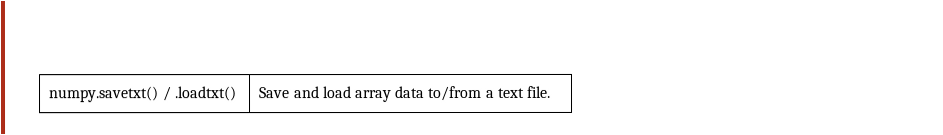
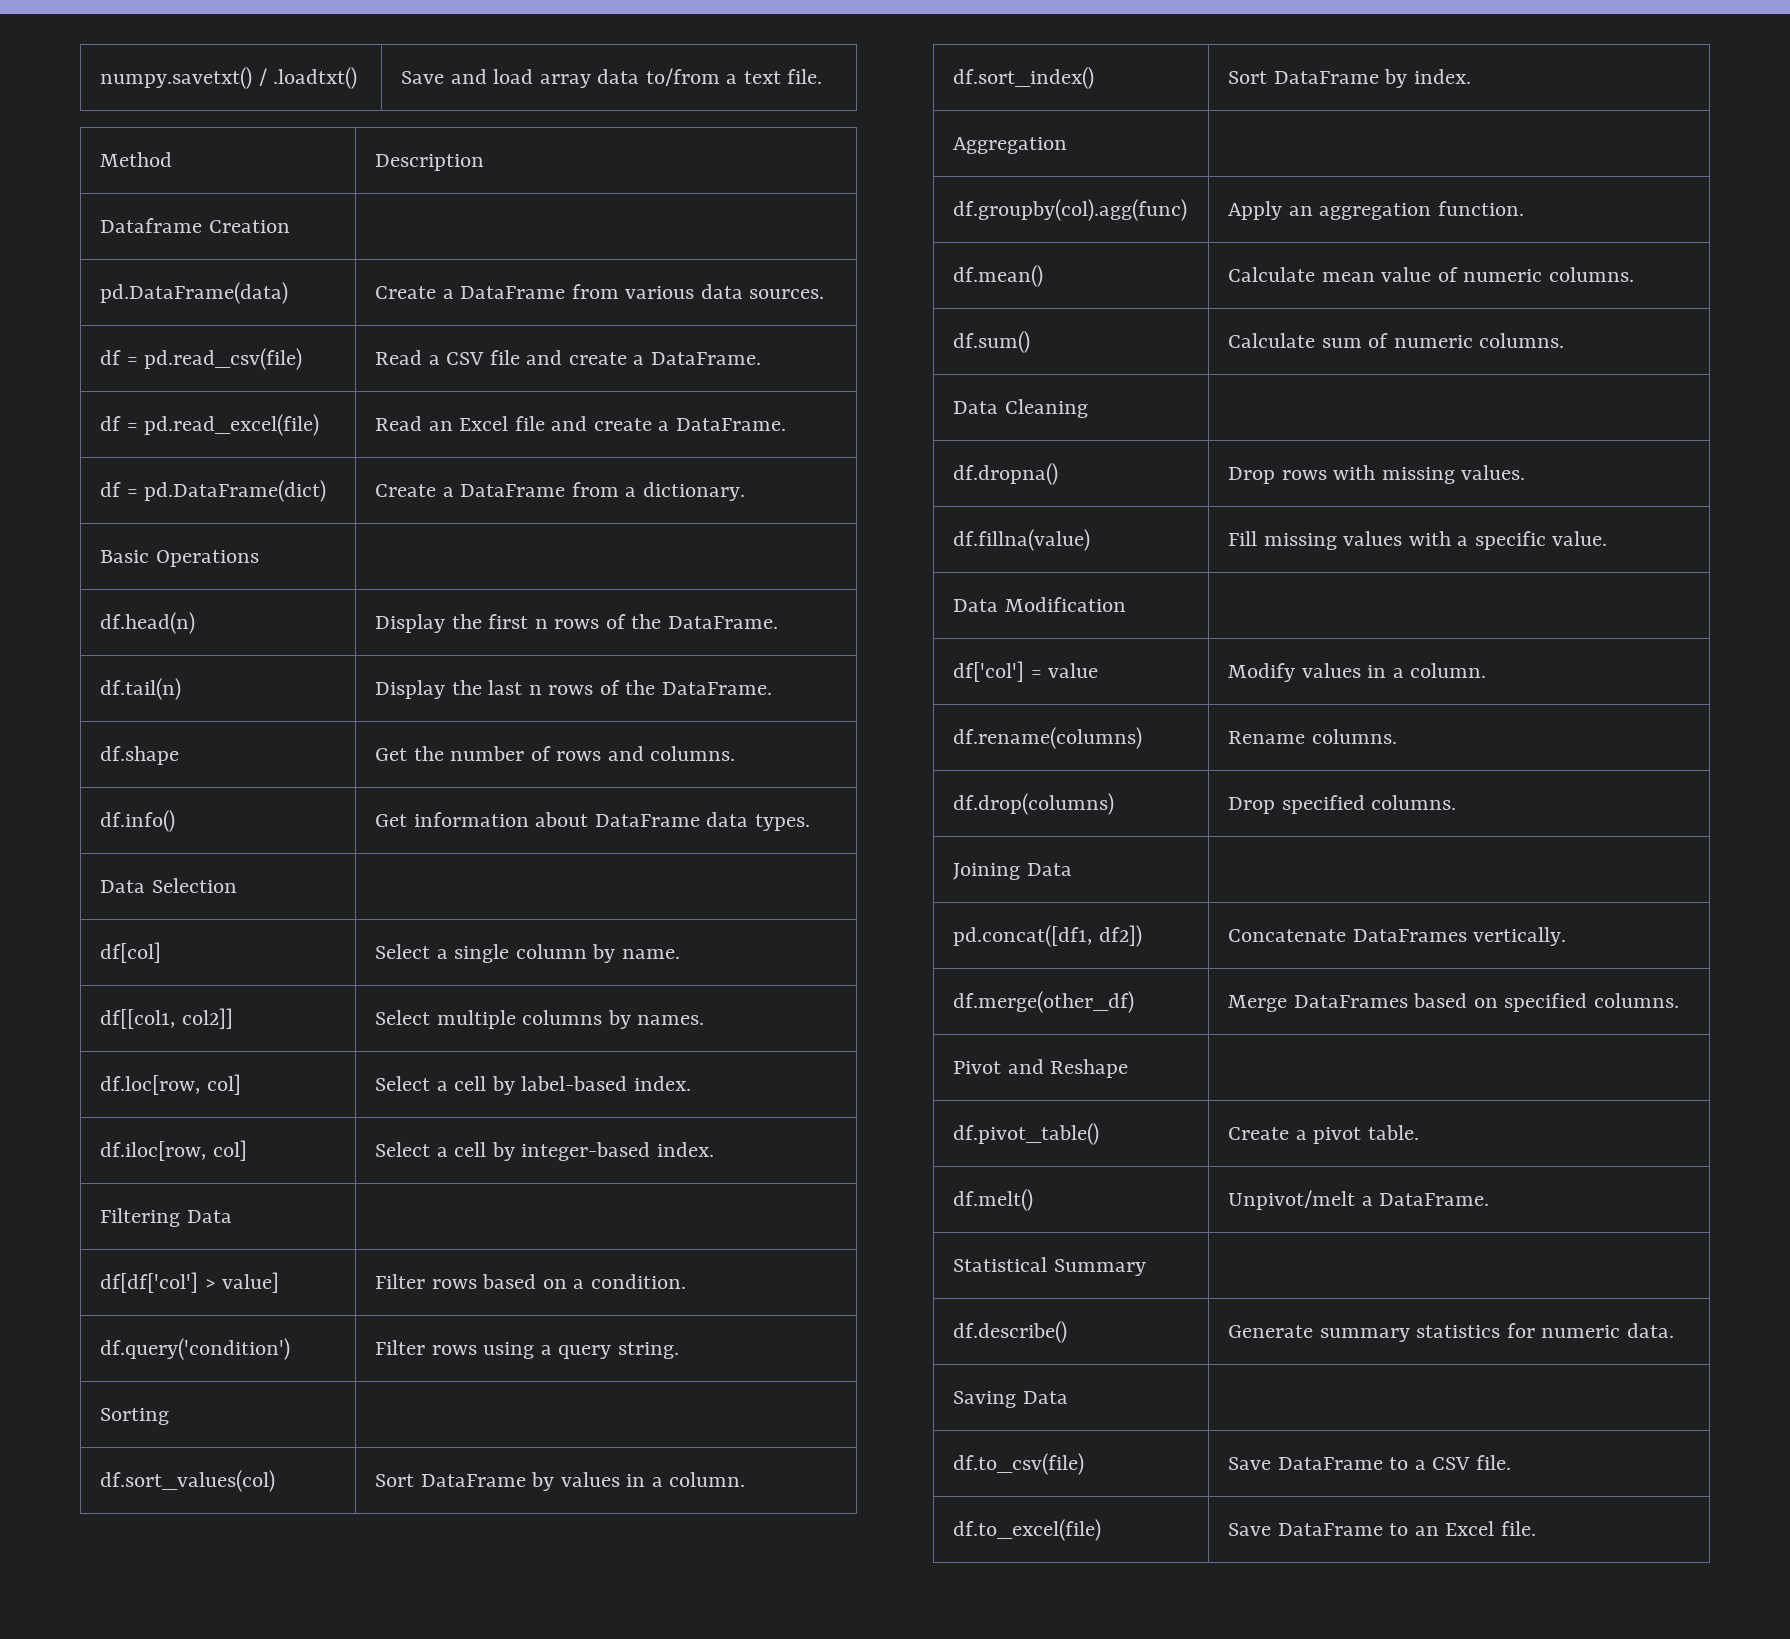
(551, 91) none -> [100,152,173,167] [375,154,485,171] [100,218,290,233] [100,282,289,304] [375,284,825,299] [100,348,303,370] [375,350,761,365] [100,414,320,436] [375,416,786,431] [100,480,327,502] [375,482,745,501] [100,550,259,567] [100,612,196,634] [375,614,778,633] [100,678,182,700] [375,680,772,699] [100,746,180,765] [375,746,736,761] [100,810,176,832] [375,812,810,831] [100,878,237,893] [100,942,162,963] [375,944,680,963] [100,1008,233,1029] [375,1010,705,1029] [100,1074,241,1095] [375,1076,691,1095] [100,1140,247,1161] [375,1142,714,1161] [100,1208,232,1227] [100,1272,280,1293] [375,1274,686,1289] [100,1338,291,1360] [375,1340,679,1359] [100,1408,170,1425] [100,1470,276,1492] [375,1472,746,1491] [953,67,1095,89] [1228,69,1471,88] [953,137,1068,154] [953,199,1188,221] [1228,201,1524,220] [953,265,1044,287] [1228,267,1634,282] [953,331,1031,353] [1228,333,1565,348] [953,399,1088,418] [953,463,1059,485] [1228,465,1526,484] [953,529,1091,551] [1228,531,1608,550] [953,597,1126,612] [953,661,1099,682] [1228,663,1487,682] [953,727,1143,749] [1228,729,1397,744] [953,793,1115,815] [1228,795,1457,814] [953,863,1072,880] [953,925,1142,947] [1228,927,1567,946] [953,991,1135,1013] [1228,993,1679,1012] [953,1059,1129,1078] [953,1123,1100,1145] [1228,1125,1419,1144] [953,1189,1034,1211] [1228,1190,1490,1210] [953,1257,1146,1276] [953,1321,1068,1343] [1228,1323,1674,1342] [953,1391,1068,1408] [953,1453,1085,1475] [1228,1455,1511,1470] [953,1519,1102,1541] [1228,1521,1536,1536] // Method | Description // Dataframe Creation | // pd.DataFrame(data) | Create a DataFrame from various data sources. // df = pd.read_csv(file) | Read a CSV file and create a DataFrame. // df = pd.read_excel(file) | Read an Excel file and create a DataFrame. // df = pd.DataFrame(dict) | Create a DataFrame from a dictionary. // Basic Operations | // df.head(n) | Display the first n rows of the DataFrame. // df.tail(n) | Display the last n rows of the DataFrame. // df.shape | Get the number of rows and columns. // df.info() | Get information about DataFrame data types. // Data Selection | // df[col] | Select a single column by name. // df[[col1, col2]] | Select multiple columns by names. // df.loc[row, col] | Select a cell by label-based index. // df.iloc[row, col] | Select a cell by integer-based index. // Filtering Data | // df[df['col'] > value] | Filter rows based on a condition. // df.query('condition') | Filter rows using a query string. // Sorting | // df.sort_values(col) | Sort DataFrame by values in a column. // df.sort_index() | Sort DataFrame by index. // Aggregation | // df.groupby(col).agg(func) | Apply an aggregation function. // df.mean() | Calculate mean value of numeric columns. // df.sum() | Calculate sum of numeric columns. // Data Cleaning | // df.dropna() | Drop rows with missing values. // df.fillna(value) | Fill missing values with a specific value. // Data Modification | // df['col'] = value | Modify values in a column. // df.rename(columns) | Rename columns. // df.drop(columns) | Drop specified columns. // Joining Data | // pd.concat([df1, df2]) | Concatenate DataFrames vertically. // df.merge(other_df) | Merge DataFrames based on specified columns. // Pivot and Reshape | // df.pivot_table() | Create a pivot table. // df.melt() | Unpivot/melt a DataFrame. // Statistical Summary | // df.describe() | Generate summary statistics for numeric data. // Saving Data | // df.to_csv(file) | Save DataFrame to a CSV file. // df.to_excel(file) | Save DataFrame to an Excel file.

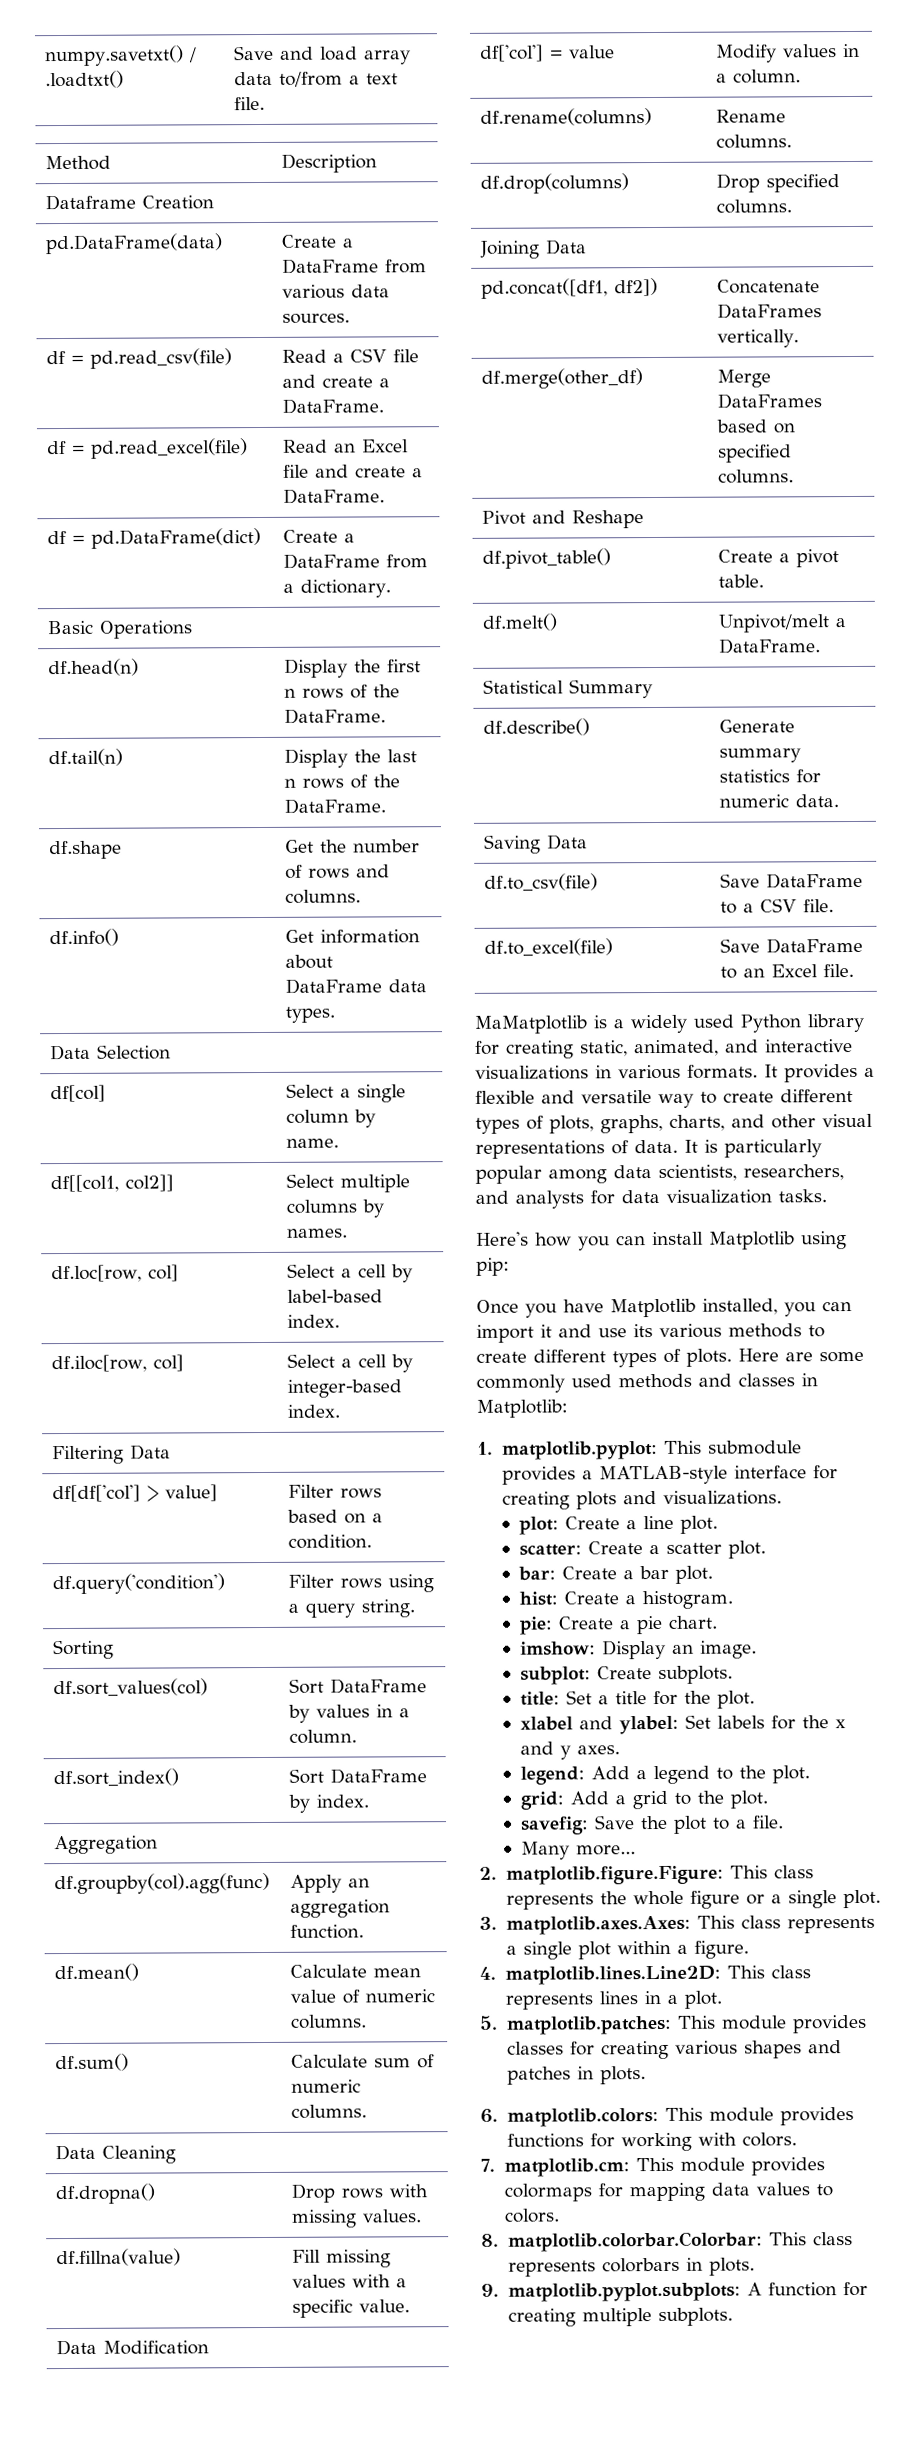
(1536, 1528) none -> [474,1013,865,1034] [475,1039,853,1059] [475,1063,875,1083] [475,1089,853,1108] [475,1113,873,1134] [475,1139,822,1159] [475,1164,844,1184] [475,1189,827,1209] [476,1231,847,1251] [476,1257,510,1276] [476,1298,852,1318] [476,1323,825,1343] [476,1348,864,1368] [476,1373,818,1393] [476,1399,568,1418] [477,1440,802,1460] [501,1465,839,1485] [501,1490,782,1510] [518,1515,718,1535] [518,1540,766,1559] [517,1565,713,1584] [518,1590,733,1610] [518,1615,718,1635] [519,1639,757,1660] [519,1665,733,1685] [519,1690,755,1709] [519,1714,846,1735] [519,1741,620,1760] [519,1765,810,1785] [519,1790,768,1810] [520,1815,784,1835] [520,1841,636,1860] [479,1865,814,1885] [505,1889,881,1910] [479,1915,875,1935] [505,1940,749,1960] [479,1965,811,1985] [504,1990,722,2010] [480,2014,867,2035] [506,2040,842,2060] [506,2066,646,2085] [480,2107,854,2127] [506,2132,797,2152] [480,2157,825,2177] [503,2182,833,2202] [503,2208,560,2223] [481,2231,854,2252] [507,2257,755,2277] [481,2281,868,2302] [507,2307,733,2327] // MaMatplotlib is a widely used Python library for creating static, animated, and interactive visualizations in various formats. It provides a flexible and versatile way to create different types of plots, graphs, charts, and other visual representations of data. It is particularly popular among data scientists, researchers, and analysts for data visualization tasks. // Here's how you can install Matplotlib using pip: // Once you have Matplotlib installed, you can import it and use its various methods to create different types of plots. Here are some commonly used methods and classes in Matplotlib: // 1. matplotlib.pyplot: This submodule provides a MATLAB-style interface for creating plots and visualizations. // plot: Create a line plot. // scatter: Create a scatter plot. // bar: Create a bar plot. // hist: Create a histogram. // pie: Create a pie chart. // imshow: Display an image. // subplot: Create subplots. // title: Set a title for the plot. // xlabel and ylabel: Set labels for the x and y axes. // legend: Add a legend to the plot. // grid: Add a grid to the plot. // savefig: Save the plot to a file. // Many more... // 2. matplotlib.figure.Figure: This class represents the whole figure or a single plot. // 3. matplotlib.axes.Axes: This class represents a single plot within a figure. // 4. matplotlib.lines.Line2D: This class represents lines in a plot. // 5. matplotlib.patches: This module provides classes for creating various shapes and patches in plots. // 6. matplotlib.colors: This module provides functions for working with colors. // 7. matplotlib.cm: This module provides colormaps for mapping data values to colors. // 8. matplotlib.colorbar.Colorbar: This class represents colorbars in plots. // 9. matplotlib.pyplot.subplots: A function for creating multiple subplots.

